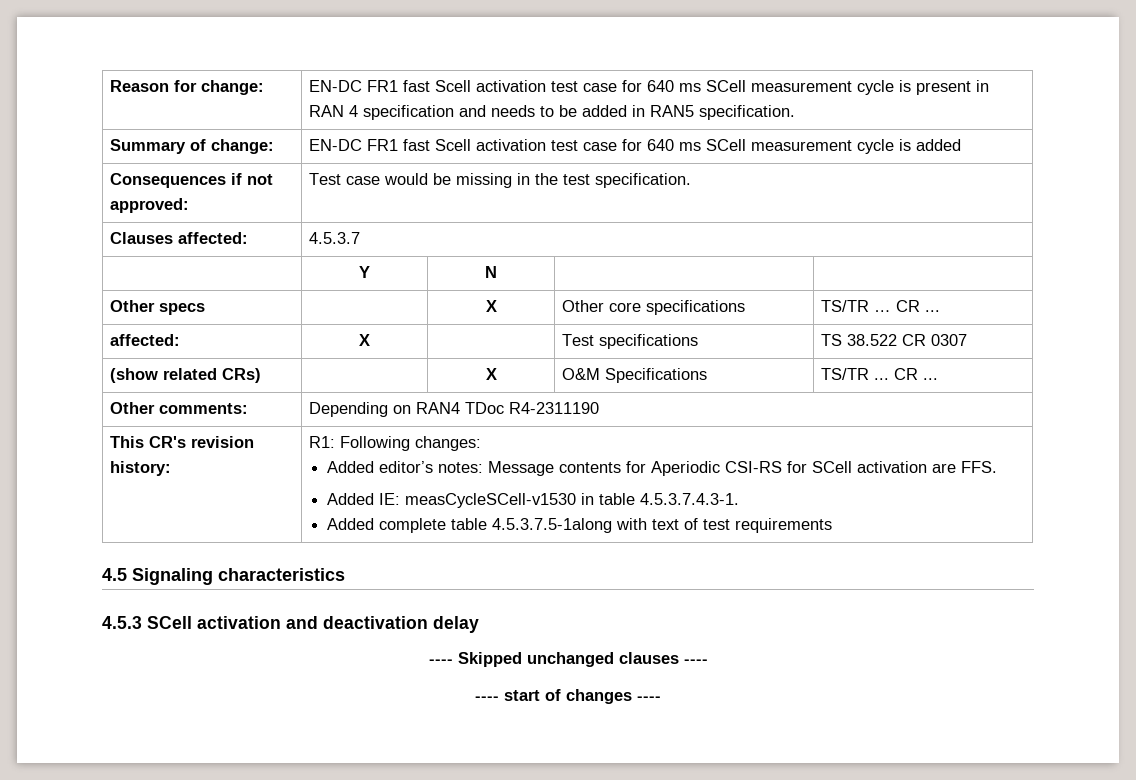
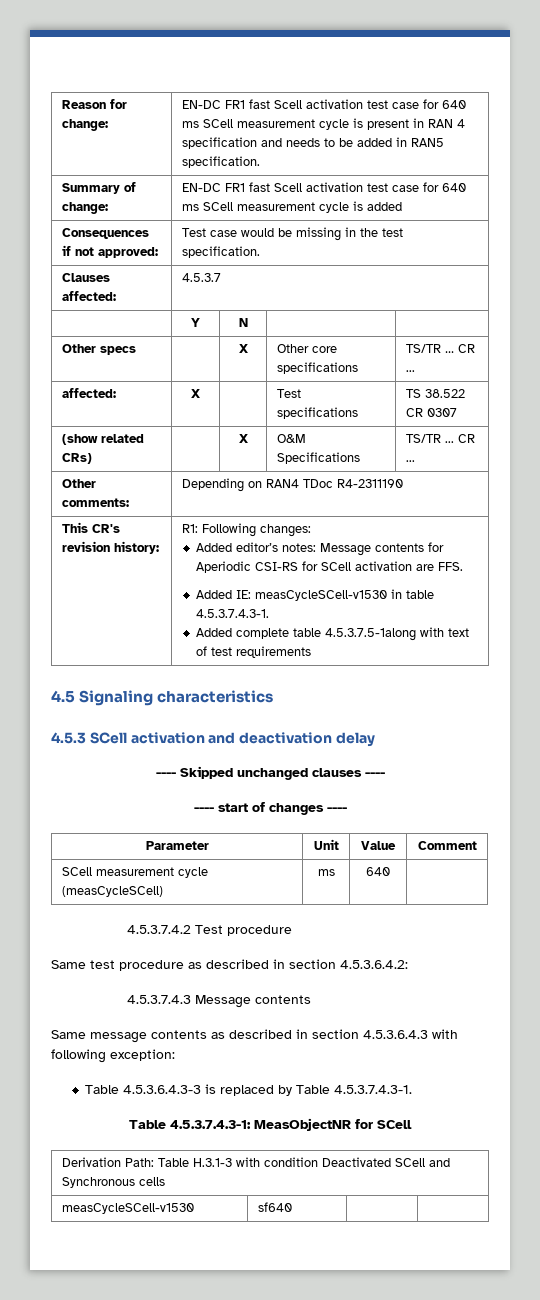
(661, 698) none -> [145,841,209,850] [313,839,339,850] [361,841,396,850] [417,841,477,850] [61,867,208,878] [61,886,163,897] [317,869,335,876] [366,867,390,876] [126,925,292,936] [51,959,408,971] [126,995,311,1008] [51,1029,458,1043] [51,1049,175,1063] [85,1084,413,1096] [129,1118,412,1131] [61,1157,450,1167] [61,1177,165,1188] [61,1203,194,1214] [257,1202,292,1212] // Parameter | Unit | Value | Comment // SCell measurement cycle (measCycleSCell) | ms | 640 | // 4.5.3.7.4.2 Test procedure // Same test procedure as described in section 4.5.3.6.4.2: // 4.5.3.7.4.3 Message contents // Same message contents as described in section 4.5.3.6.4.3 with following exception: // Table 4.5.3.6.4.3-3 is replaced by Table 4.5.3.7.4.3-1. // Table 4.5.3.7.4.3-1: MeasObjectNR for SCell // Derivation Path: Table H.3.1-3 with condition Deactivated SCell and Synchronous cells // measCycleSCell-v1530 | sf640 | |

